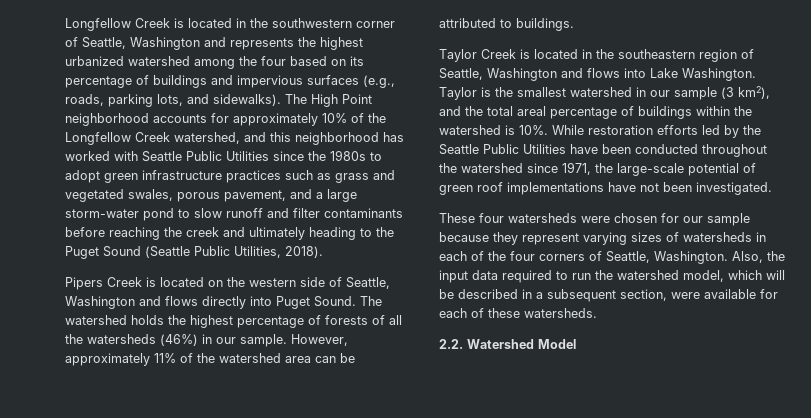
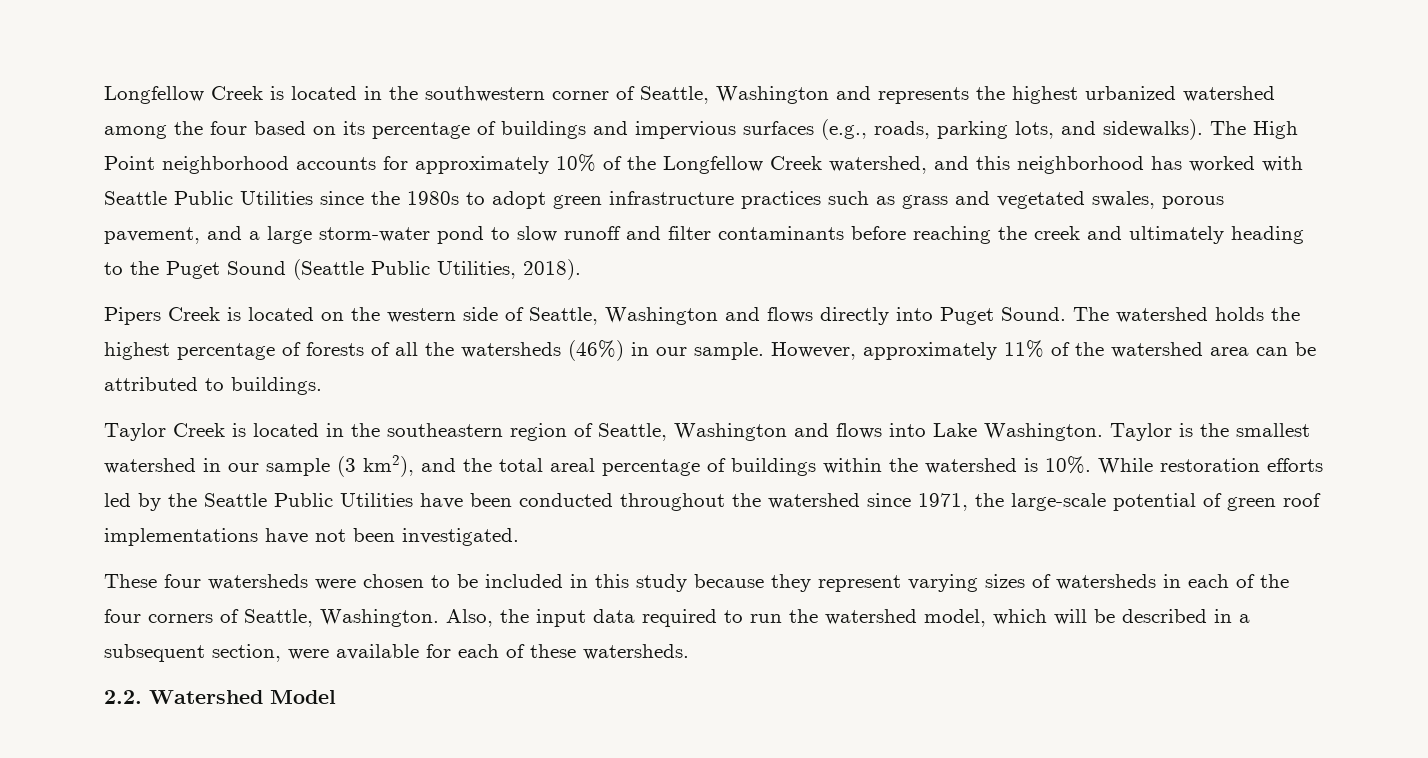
[661,213,750,226] for our sample -> [431,574,687,592] to be included in this study

